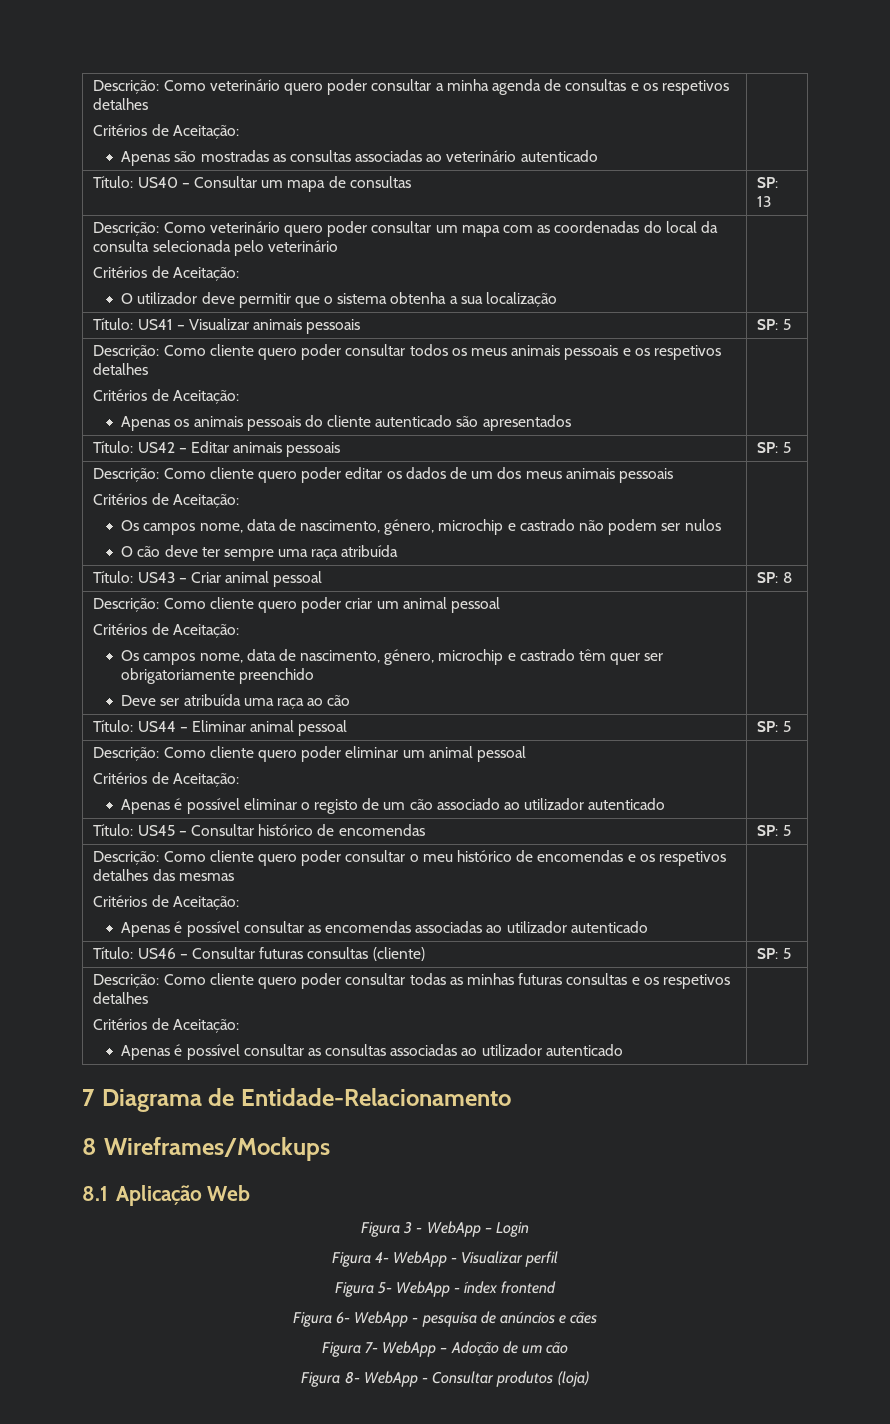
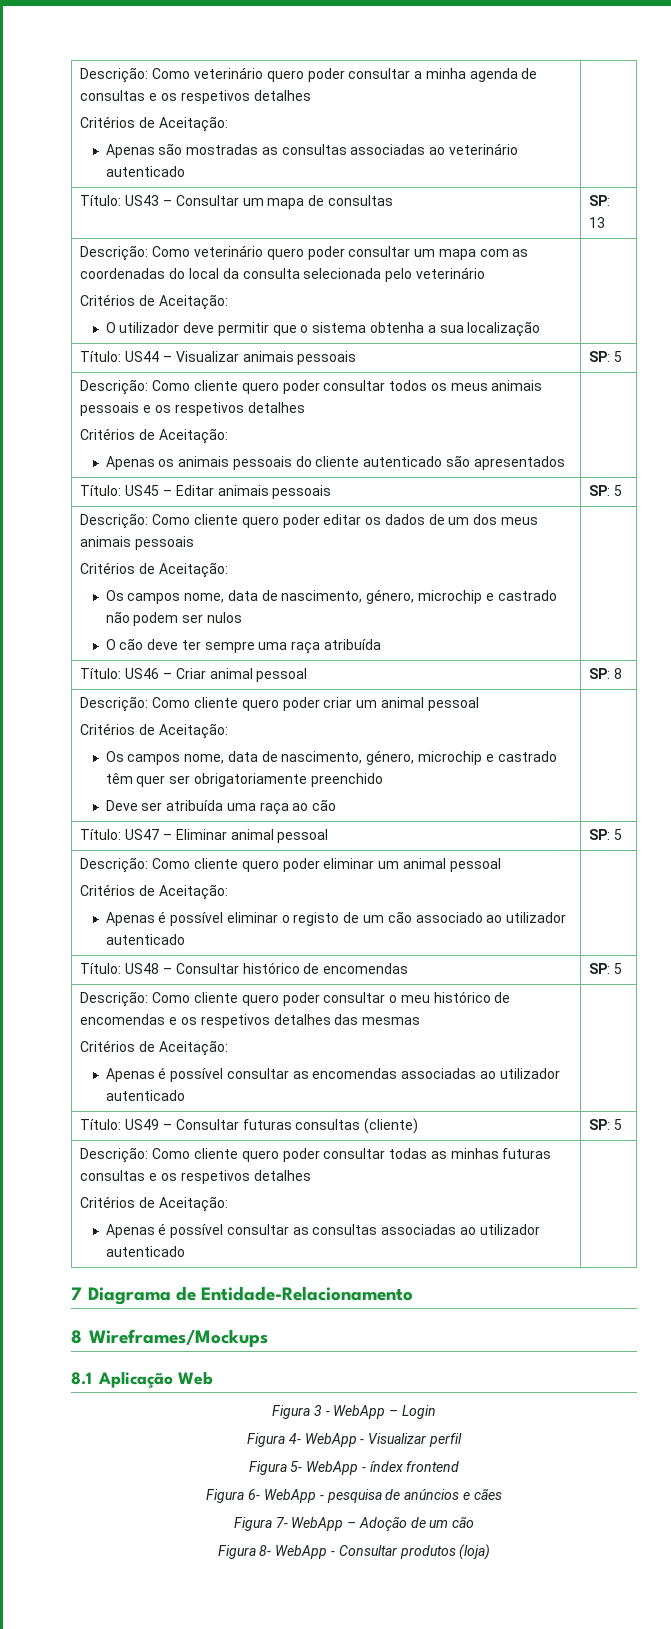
[137,177,178,188] US40 -> [125,195,160,206] US43
[137,319,173,330] US41 -> [125,351,160,362] US44
[137,442,175,453] US42 -> [125,485,160,496] US45
[137,572,175,583] US43 -> [125,668,160,679] US46
[137,721,176,732] US44 -> [125,829,160,840] US47
[137,825,175,836] US45 -> [125,963,160,974] US48
[137,948,176,959] US46 -> [125,1119,160,1130] US49

